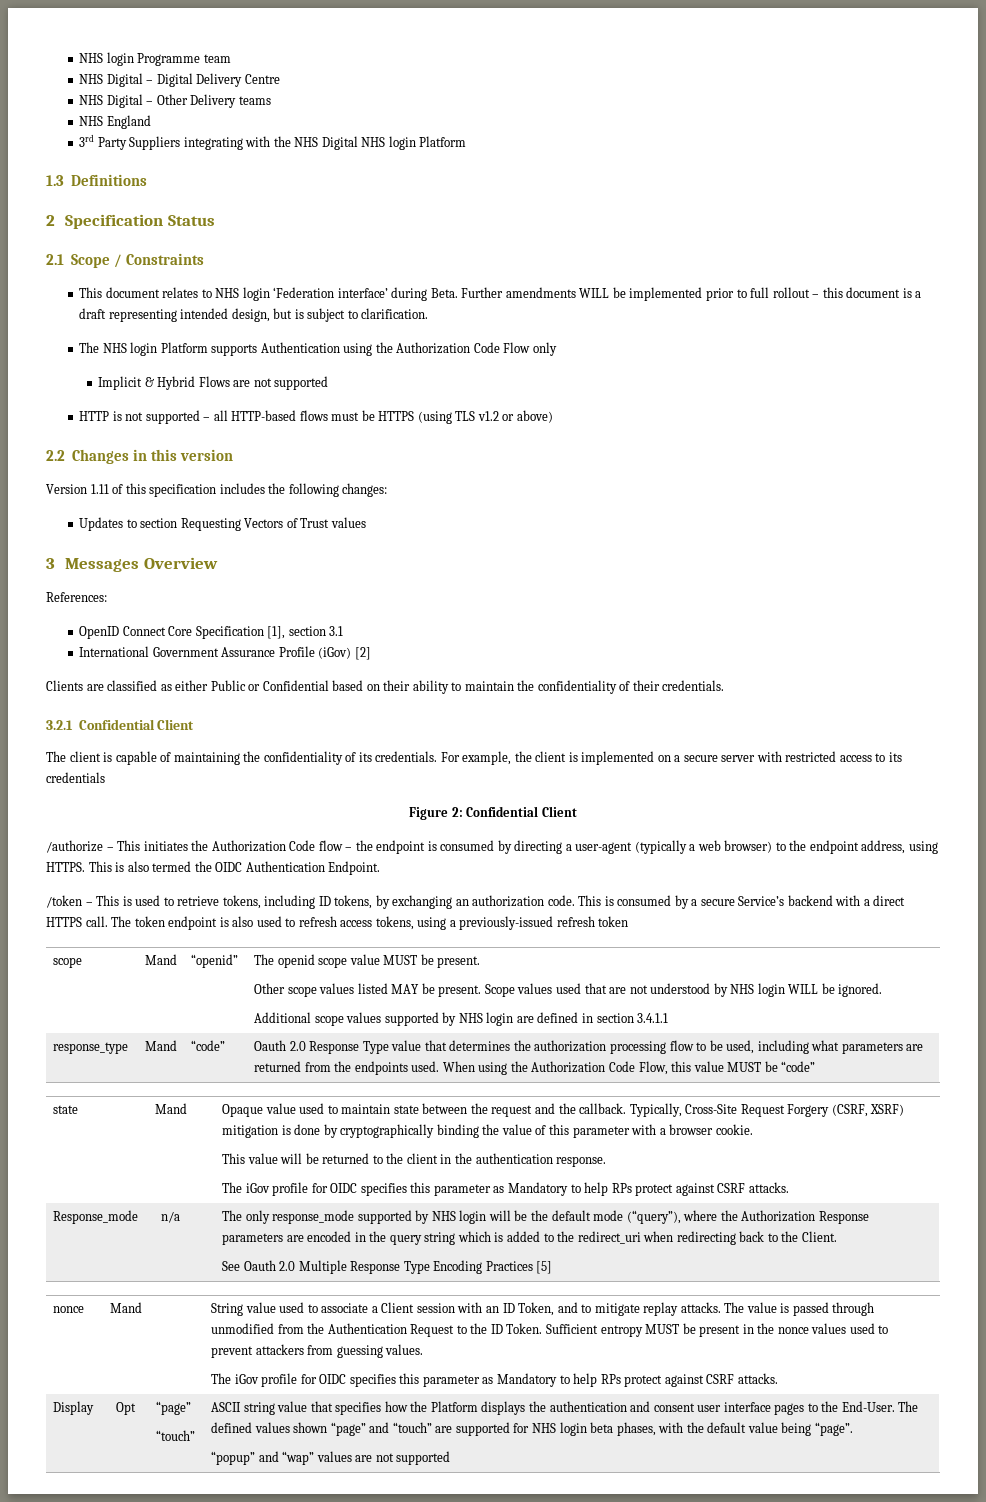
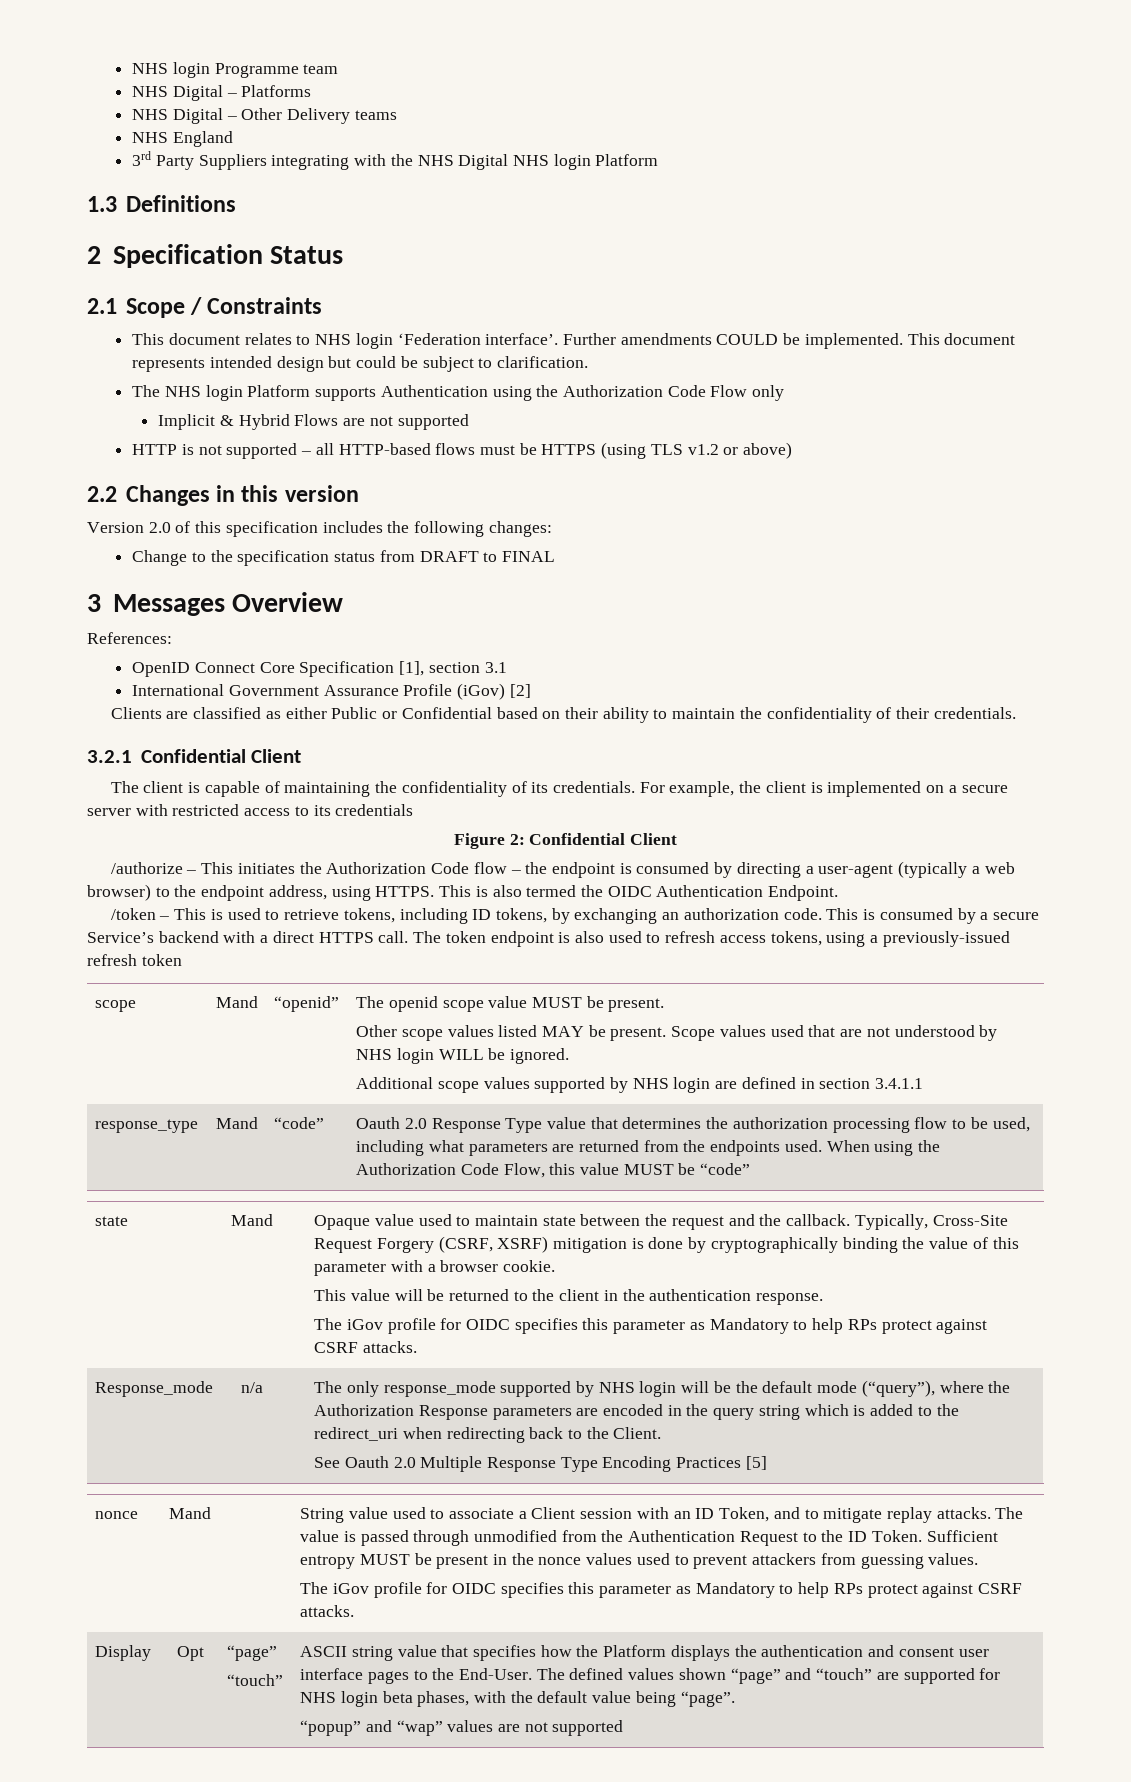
[156,73,280,87] Digital Delivery Centre -> [241,85,312,97] Platforms
[337,287,922,301] [79,308,304,322] interface’ during Beta. Further amendments WILL be implemented prior to full rollout – this document is a draft representing intended design, but is -> [485,333,1016,349] [132,356,418,372] interface’. Further amendments COULD be implemented. This document represents intended design but could be
[90,484,109,494] 1.11 -> [148,522,171,533] 2.0
[79,517,366,531] Updates to section Requesting Vectors of Trust values -> [132,550,556,566] Change to the specification status from DRAFT to FINAL

